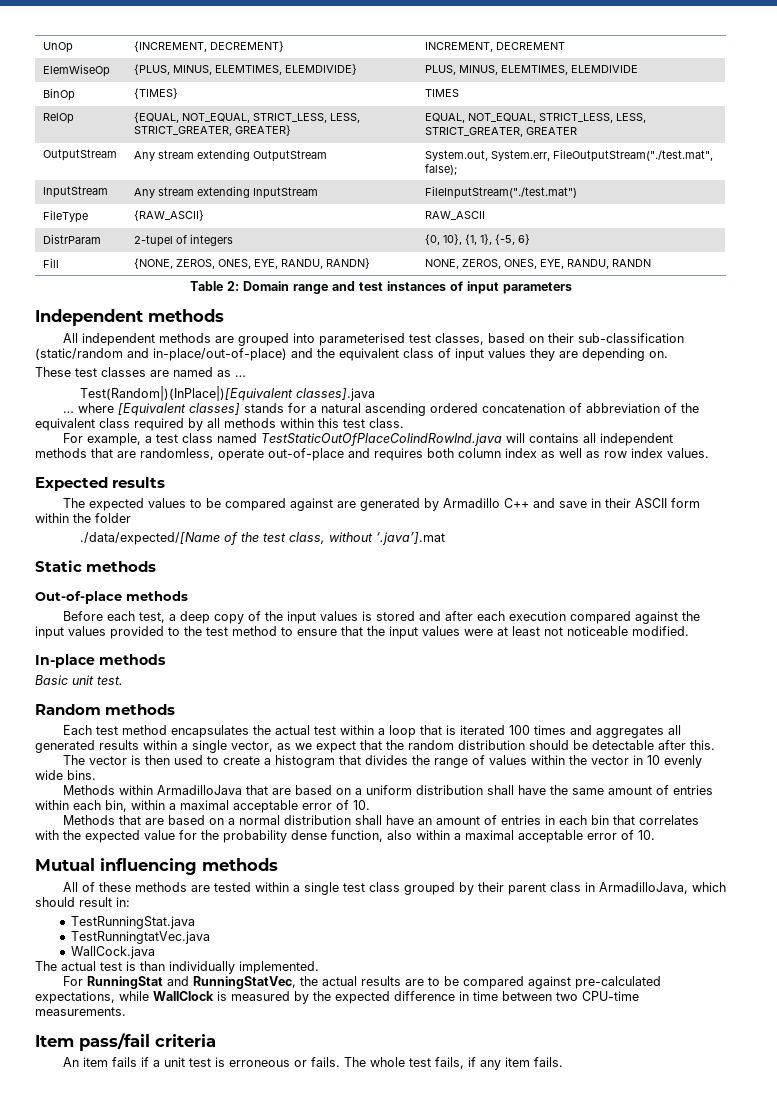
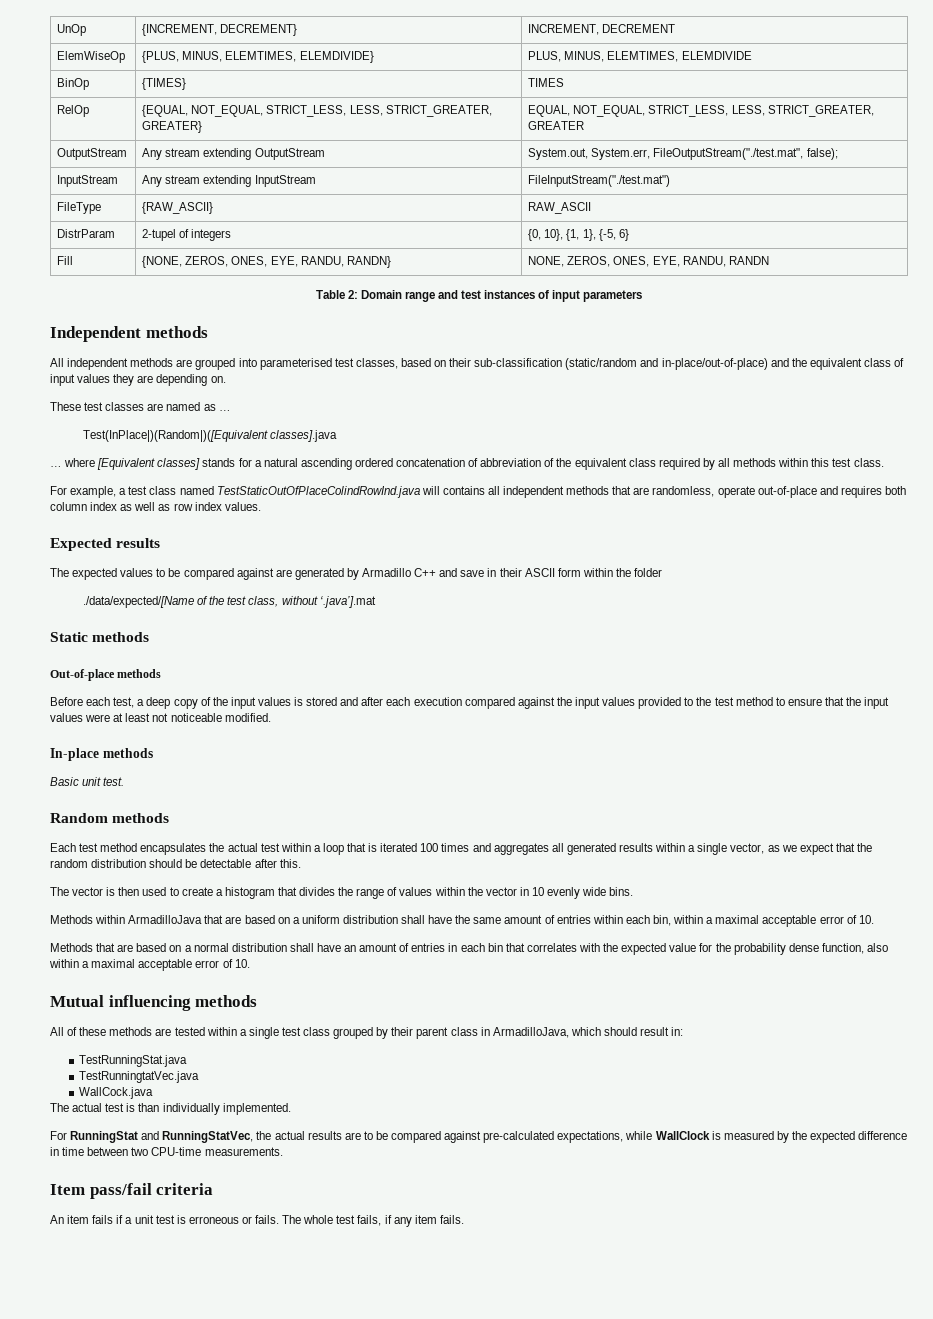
[80,386,294,401] Test(Random|)(InPlace|)[Equivalent -> [83,430,269,442] Test(InPlace|)(Random|)([Equivalent

